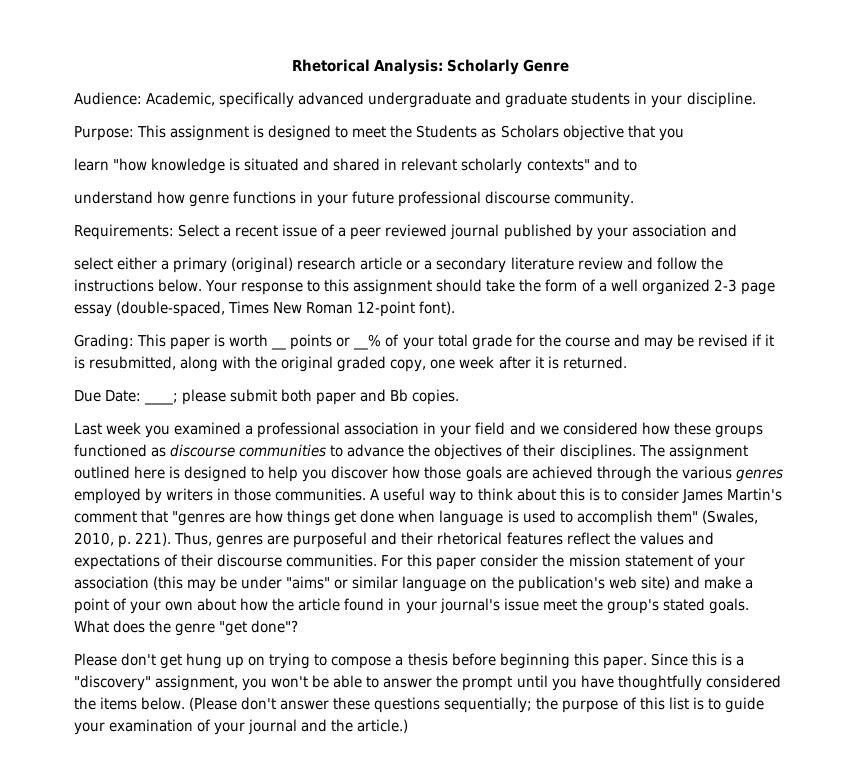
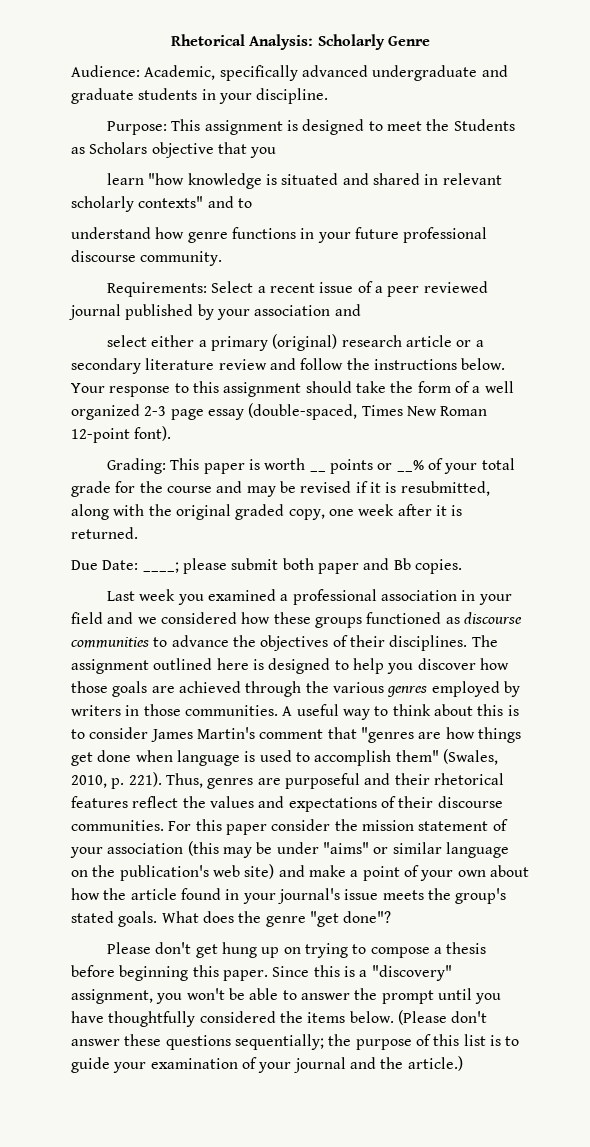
[542,599,577,611] meet -> [382,890,424,900] meets

